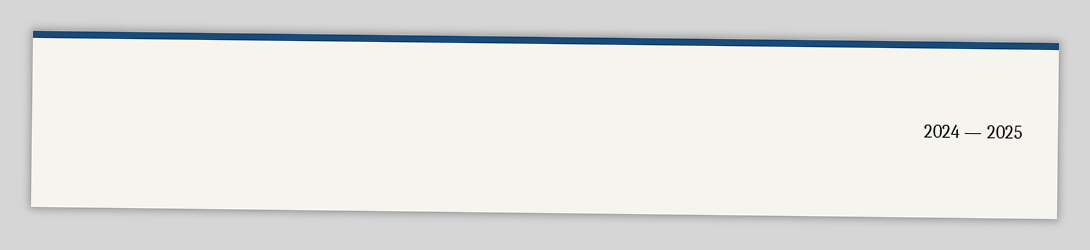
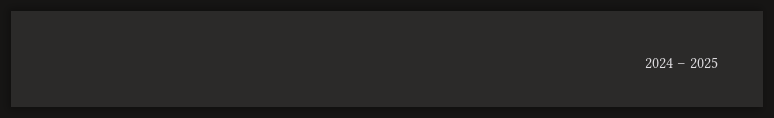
[963,132,983,139] — -> [676,63,686,68] –

